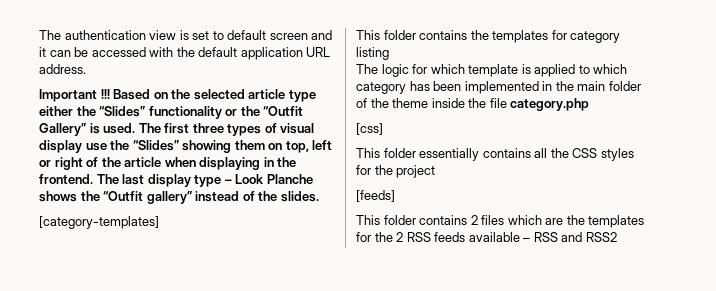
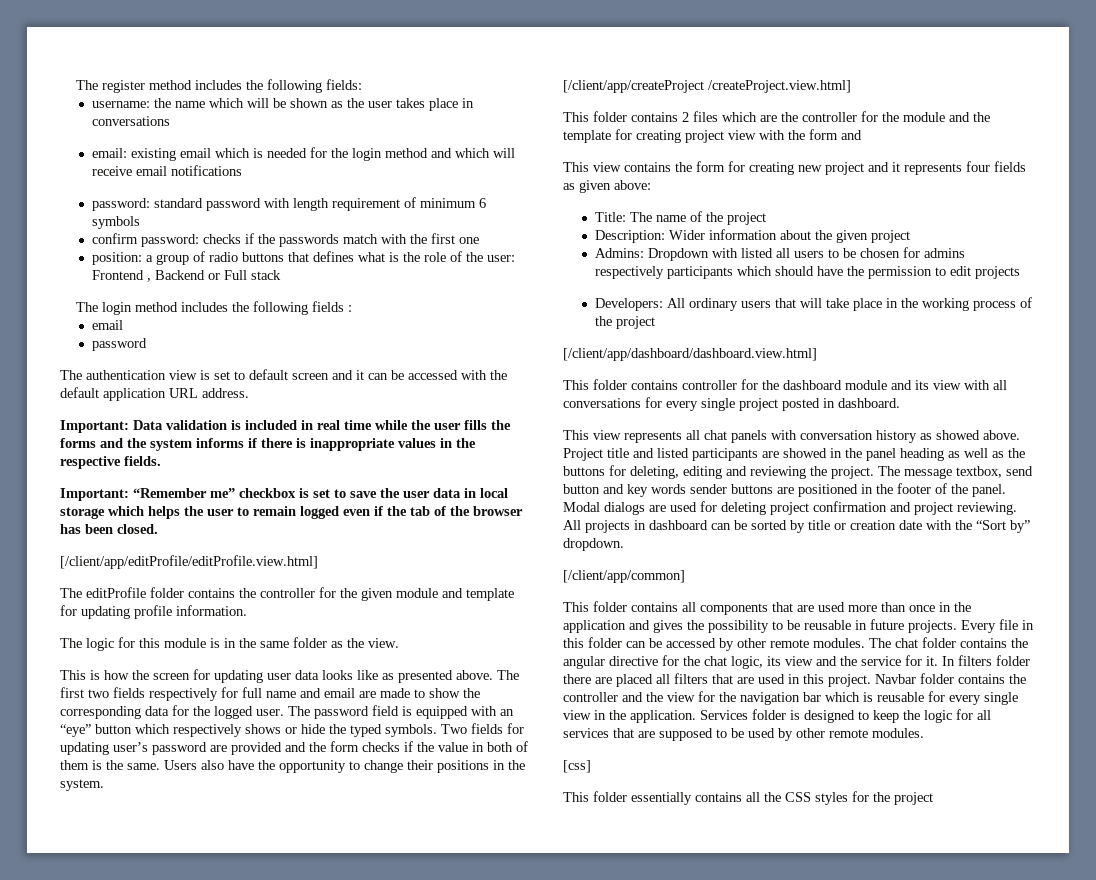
[39,30,61,40] The -> [76,79,363,93] [92,98,475,111] [92,116,171,126] [92,147,516,161] [92,165,243,176] [92,197,487,211] [92,216,141,229] [92,233,480,247] [92,251,516,265] [92,270,282,282] [76,301,353,315] [92,320,124,330] [92,338,148,351] [60,370,82,380] The register method includes the following fields: // username: the name which will be shown as the user takes place in conversations // email: existing email which is needed for the login method and which will receive email notifications // password: standard password with length requirement of minimum 6 symbols // confirm password: checks if the passwords match with the first one // position: a group of radio buttons that defines what is the role of the user: Frontend , Backend or Full stack // The login method includes the following fields : // email // password // The
[39,89,316,102] [39,106,304,119] [39,123,315,136] [39,140,333,153] [39,157,297,170] [39,174,313,187] [39,191,319,204] [39,216,159,229] [356,30,621,43] [356,47,389,60] [356,64,628,77] [356,81,641,94] [356,98,590,111] Important !!! Based on the selected article type either the “Slides” functionality or the “Outfit Gallery” is used. The first three types of visual display use the “Slides” showing them on top, left or right of the article when displaying in the frontend. The last display type – Look Planche shows the “Outfit gallery” instead of the slides. // [category-templates] // This folder contains the templates for category listing // The logic for which template is applied to which category has been implemented in the main folder of the theme inside the file category.php -> [60,420,511,433] [60,438,476,451] [60,456,161,469] [60,488,508,501] [60,506,523,519] [60,524,158,534] [60,555,318,569] [60,587,514,601] [60,605,247,619] [60,637,399,651] [60,669,519,683] [60,687,480,701] [60,705,514,719] [60,723,524,737] [60,741,528,755] [60,760,525,773] [60,779,104,791] [563,80,851,93] [563,111,990,122] [563,129,862,143] [563,161,1026,175] [563,180,651,193] [595,211,767,225] [595,229,911,243] [595,247,966,261] [595,266,1021,279] [595,297,1033,311] [595,316,656,329] [563,348,817,361] [563,379,1007,390] [563,397,900,411] [563,430,1020,443] [563,448,1025,461] [563,465,1033,479] [563,483,1006,497] [563,501,1017,515] [563,520,1030,533] [563,538,624,551] [563,570,685,583] [563,601,971,615] [563,619,1034,633] [563,637,1028,651] [563,655,1030,669] [563,673,1026,687] [563,691,1018,705] [563,709,991,723] [563,728,924,741] Important: Data validation is included in real time while the user fills the forms and the system informs if there is inappropriate values in the respective fields. // Important: “Remember me” checkbox is set to save the user data in local storage which helps the user to remain logged even if the tab of the browser has been closed. // [/client/app/editProfile/editProfile.view.html] // The editProfile folder contains the controller for the given module and template for updating profile information. // The logic for this module is in the same folder as the view. // This is how the screen for updating user data looks like as presented above. The first two fields respectively for full name and email are made to show the corresponding data for the logged user. The password field is equipped with an “eye” button which respectively shows or hide the typed symbols. Two fields for updating user’s password are provided and the form checks if the value in both of them is the same. Users also have the opportunity to change their positions in the system. // [/client/app/createProject /createProject.view.html] // This folder contains 2 files which are the controller for the module and the template for creating project view with the form and // This view contains the form for creating new project and it represents four fields as given above: // Title: The name of the project // Description: Wider information about the given project // Admins: Dropdown with listed all users to be chosen for admins respectively participants which should have the permission to edit projects // Developers: All ordinary users that will take place in the working process of the project // [/client/app/dashboard/dashboard.view.html] // This folder contains controller for the dashboard module and its view with all conversations for every single project posted in dashboard. // This view represents all chat panels with conversation history as showed above. Project title and listed participants are showed in the panel heading as well as the buttons for deleting, editing and reviewing the project. The message textbox, send button and key words sender buttons are positioned in the footer of the panel. Modal dialogs are used for deleting project confirmation and project reviewing. All projects in dashboard can be sorted by title or creation date with the “Sort by” dropdown. // [/client/app/common] // This folder contains all components that are used more than once in the application and gives the possibility to be reusable in future projects. Every file in this folder can be accessed by other remote modules. The chat folder contains the angular directive for the chat logic, its view and the service for it. In filters folder there are placed all filters that are used in this project. Navbar folder contains the controller and the view for the navigation bar which is reusable for every single view in the application. Services folder is designed to keep the logic for all services that are supposed to be used by other remote modules.
[356,190,395,202] [356,215,645,228] [356,232,617,242] // [feeds] // This folder contains 2 files which are the templates for the 2 RSS feeds available – RSS and RSS2 -> (933, 798) none

